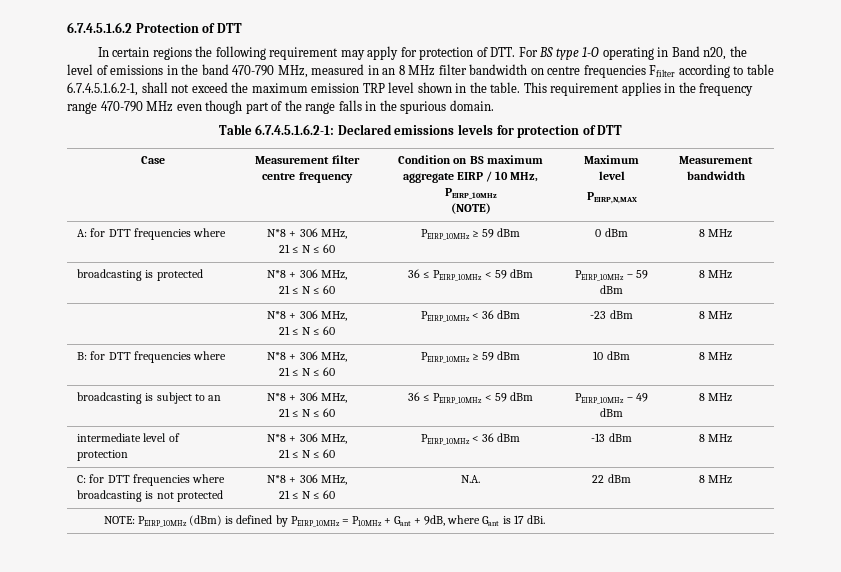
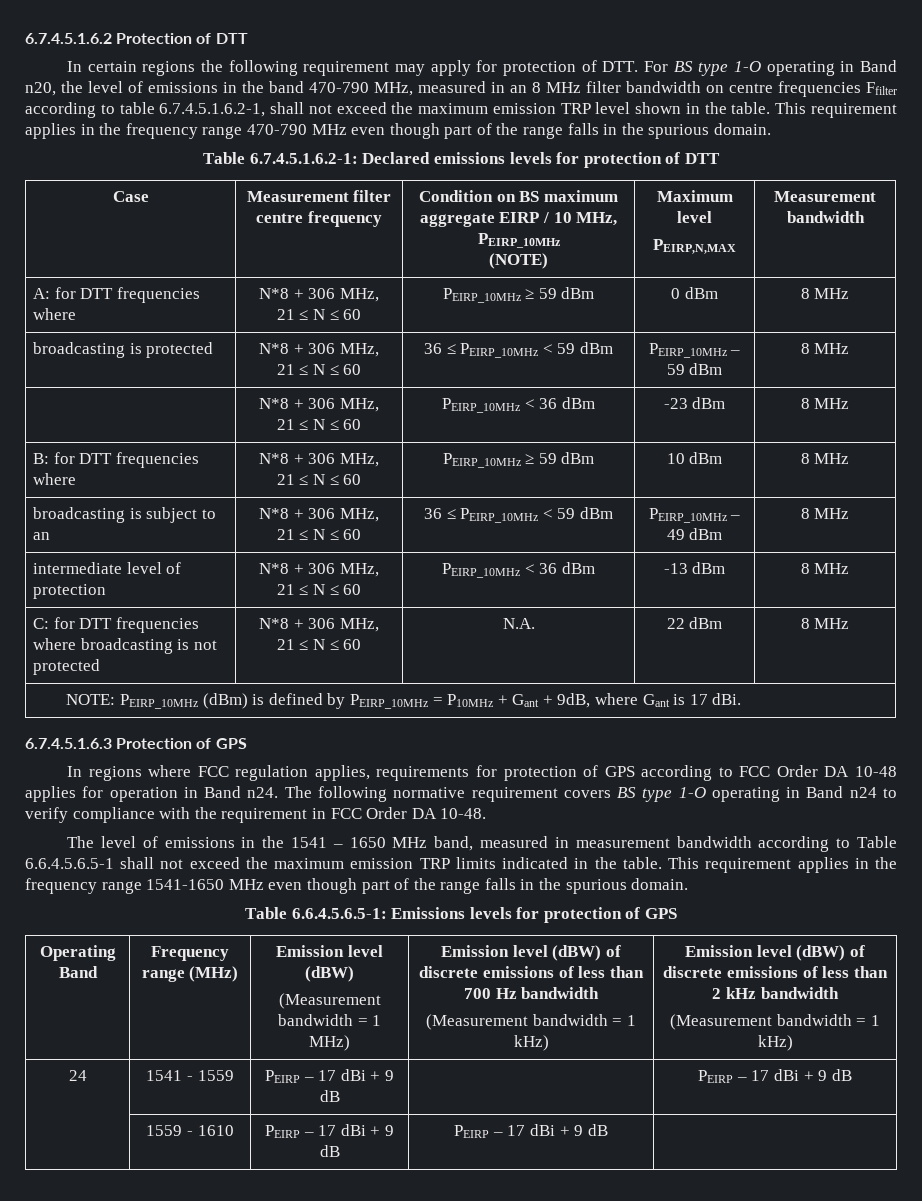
(545, 519) none -> [25,738,247,749] [67,765,898,781] [25,786,898,802] [25,807,487,823] [67,836,897,852] [25,857,898,873] [25,878,689,894] [244,907,678,923] [39,945,116,961] [58,966,98,978] [151,946,229,961] [141,966,239,982] [276,945,383,957] [305,966,354,982] [278,993,381,1009] [277,1014,382,1026] [309,1035,350,1051] [441,945,621,961] [419,966,644,978] [463,987,600,999] [426,1014,636,1030] [513,1035,549,1051] [685,945,865,961] [663,966,888,978] [712,987,839,999] [670,1014,880,1030] [757,1035,793,1051] [68,1070,87,1081] [146,1070,234,1081] [265,1069,394,1083] [319,1090,340,1102] [698,1069,852,1083] [146,1125,234,1136] [265,1124,394,1138] [319,1145,340,1157] [454,1124,608,1138] // 6.7.4.5.1.6.3 Protection of GPS // In regions where FCC regulation applies, requirements for protection of GPS according to FCC Order DA 10-48 applies for operation in Band n24. The following normative requirement covers BS type 1-O operating in Band n24 to verify compliance with the requirement in FCC Order DA 10-48. // The level of emissions in the 1541 – 1650 MHz band, measured in measurement bandwidth according to Table 6.6.4.5.6.5-1 shall not exceed the maximum emission TRP limits indicated in the table. This requirement applies in the frequency range 1541-1650 MHz even though part of the range falls in the spurious domain. // Table 6.6.4.5.6.5-1: Emissions levels for protection of GPS // Operating Band | Frequency range (MHz) | Emission level (dBW) // (Measurement bandwidth = 1 MHz) | Emission level (dBW) of discrete emissions of less than 700 Hz bandwidth // (Measurement bandwidth = 1 kHz) | Emission level (dBW) of discrete emissions of less than 2 kHz bandwidth // (Measurement bandwidth = 1 kHz) // 24 | 1541 - 1559 | PEIRP – 17 dBi + 9 dB | | PEIRP – 17 dBi + 9 dB // | 1559 - 1610 | PEIRP – 17 dBi + 9 dB | PEIRP – 17 dBi + 9 dB |

